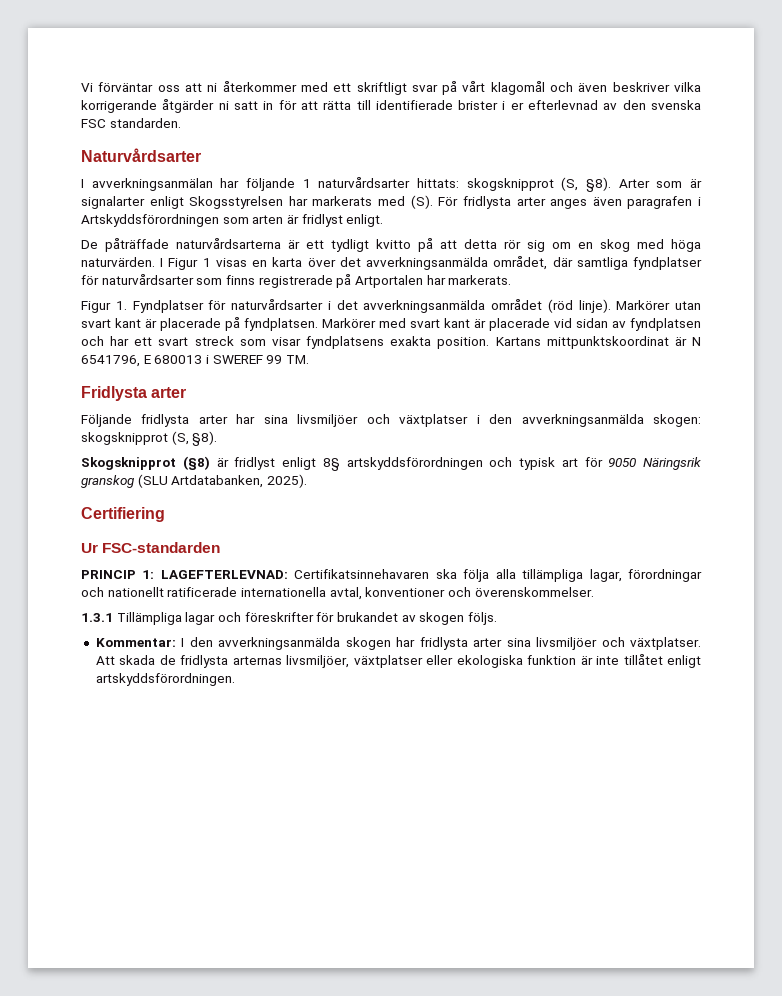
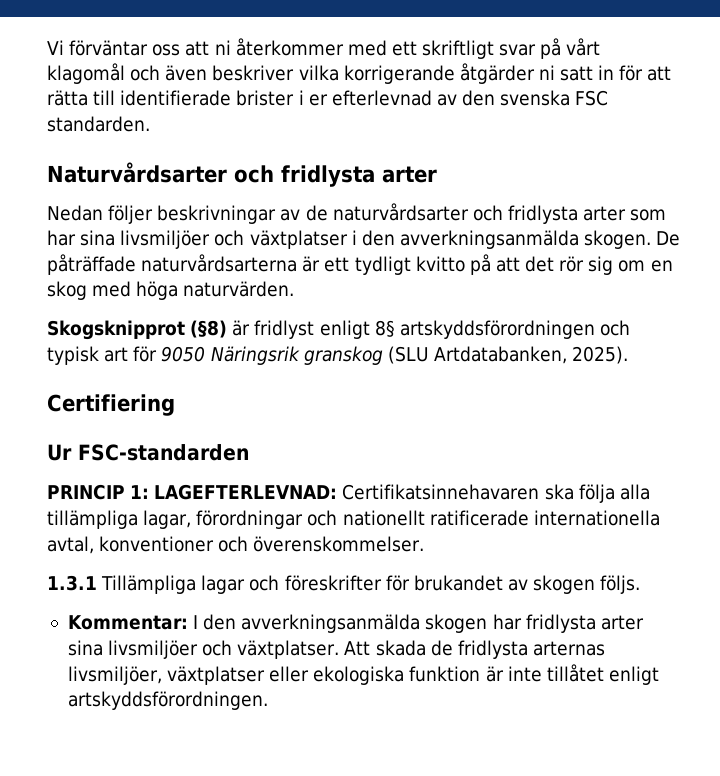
[81,177,702,192] [81,195,702,209] [81,214,384,227] // I avverkningsanmälan har följande 1 naturvårdsarter hittats: skogsknipprot (S, §8). Arter som är signalarter enligt Skogsstyrelsen har markerats med (S). För fridlysta arter anges även paragrafen i Artskyddsförordningen som arten är fridlyst enligt. // -> [234,165,437,187] [47,203,667,224] [47,230,652,249] och fridlysta arter // Nedan följer beskrivningar av de naturvårdsarter och fridlysta arter som har sina livsmiljöer och växtplatser i den avverkningsanmälda skogen.
[464,239,497,249] detta -> [525,256,555,272] det
[160,256,702,270] [81,274,512,288] [81,299,701,313] [81,317,701,331] [81,336,701,349] [81,355,309,367] [81,386,187,401] [81,414,701,427] [81,431,218,446] I Figur 1 visas en karta över det avverkningsanmälda området, där samtliga fyndplatser för naturvårdsarter som finns registrerade på Artportalen har markerats. // Figur 1. Fyndplatser för naturvårdsarter i det avverkningsanmälda området (röd linje). Markörer utan svart kant är placerade på fyndplatsen. Markörer med svart kant är placerade vid sidan av fyndplatsen och har ett svart streck som visar fyndplatsens exakta position. Kartans mittpunktskoordinat är N 6541796, E 680013 i SWEREF 99 TM. // Fridlysta arter // Följande fridlysta arter har sina livsmiljöer och växtplatser i den avverkningsanmälda skogen: skogsknipprot (S, §8). -> (295, 289) none

